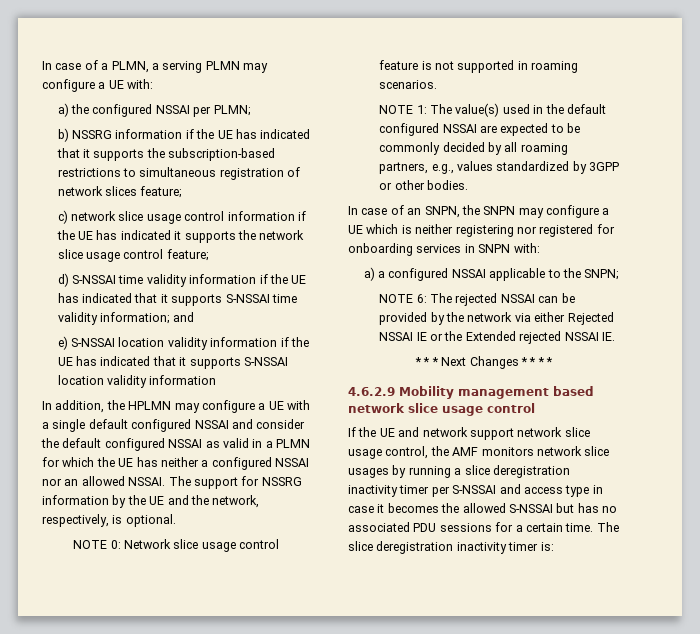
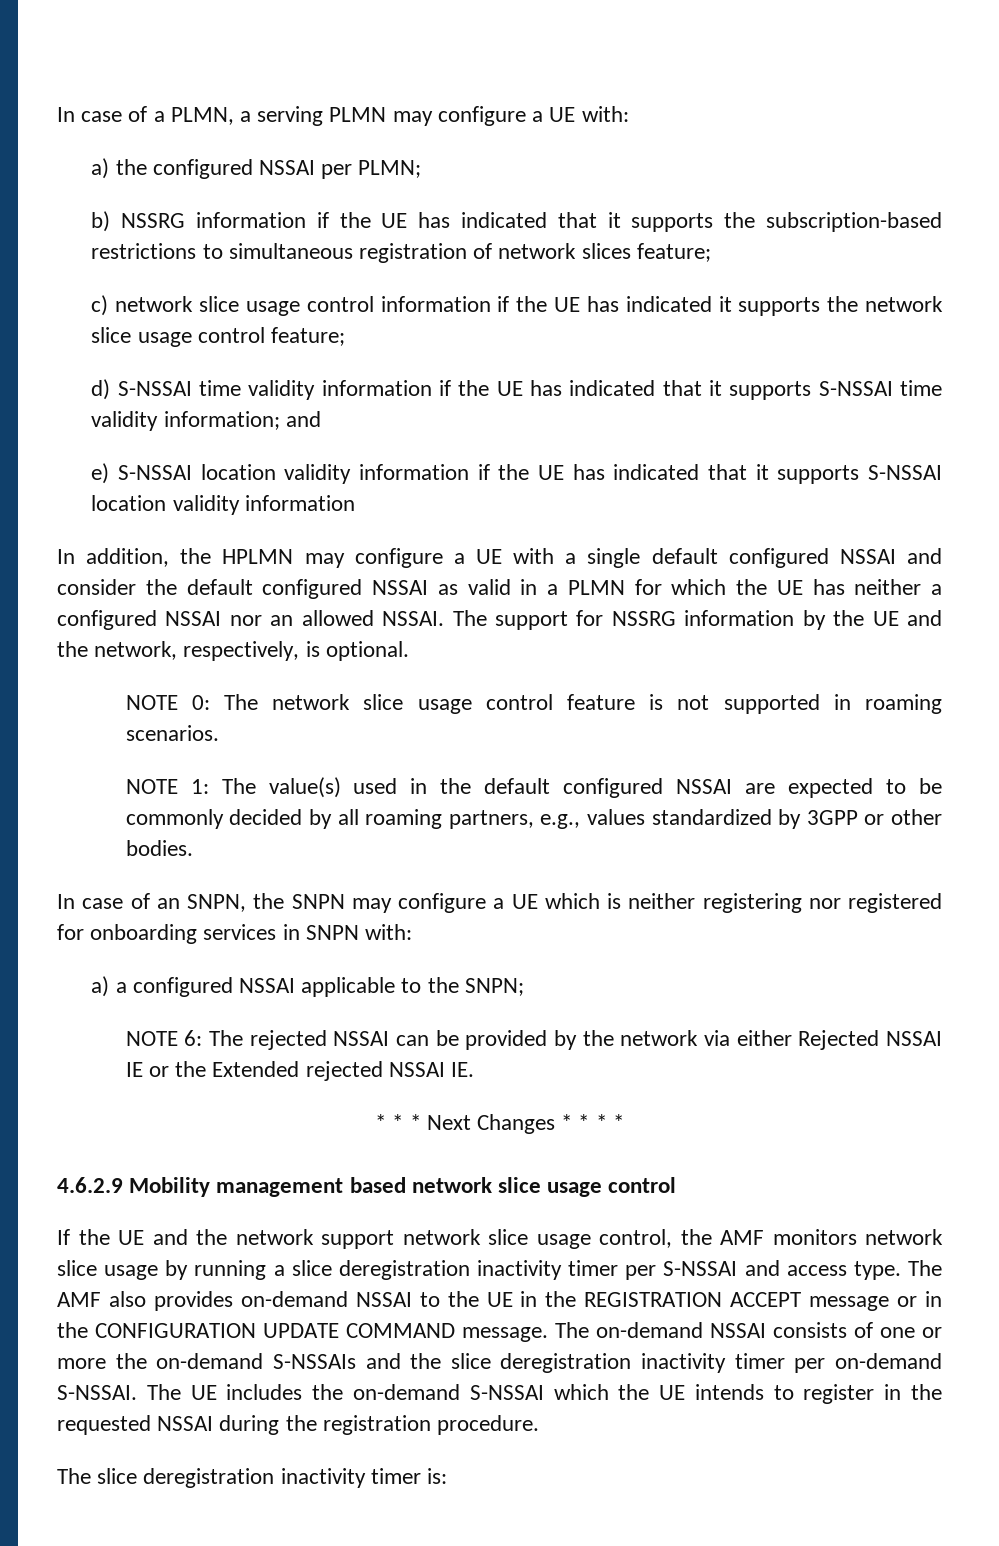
[124,539,172,549] Network -> [224,694,351,710] The network
(420, 432) none -> [196,1229,227,1245] the
[348,468,389,478] usages -> [104,1265,159,1280] usage
[565,485,603,497] [348,503,617,513] [348,522,594,532] type in case it becomes the allowed S-NSSAI but has no associated PDU sessions for a certain time. -> [853,1260,942,1280] [57,1291,943,1311] [57,1322,942,1342] [57,1353,942,1373] [57,1384,943,1404] [57,1415,540,1435] type. The AMF also provides on-demand NSSAI to the UE in the REGISTRATION ACCEPT message or in the CONFIGURATION UPDATE COMMAND message. The on-demand NSSAI consists of one or more the on-demand S-NSSAIs and the slice deregistration inactivity timer per on-demand S-NSSAI. The UE includes the on-demand S-NSSAI which the UE intends to register in the requested NSSAI during the registration procedure. //

